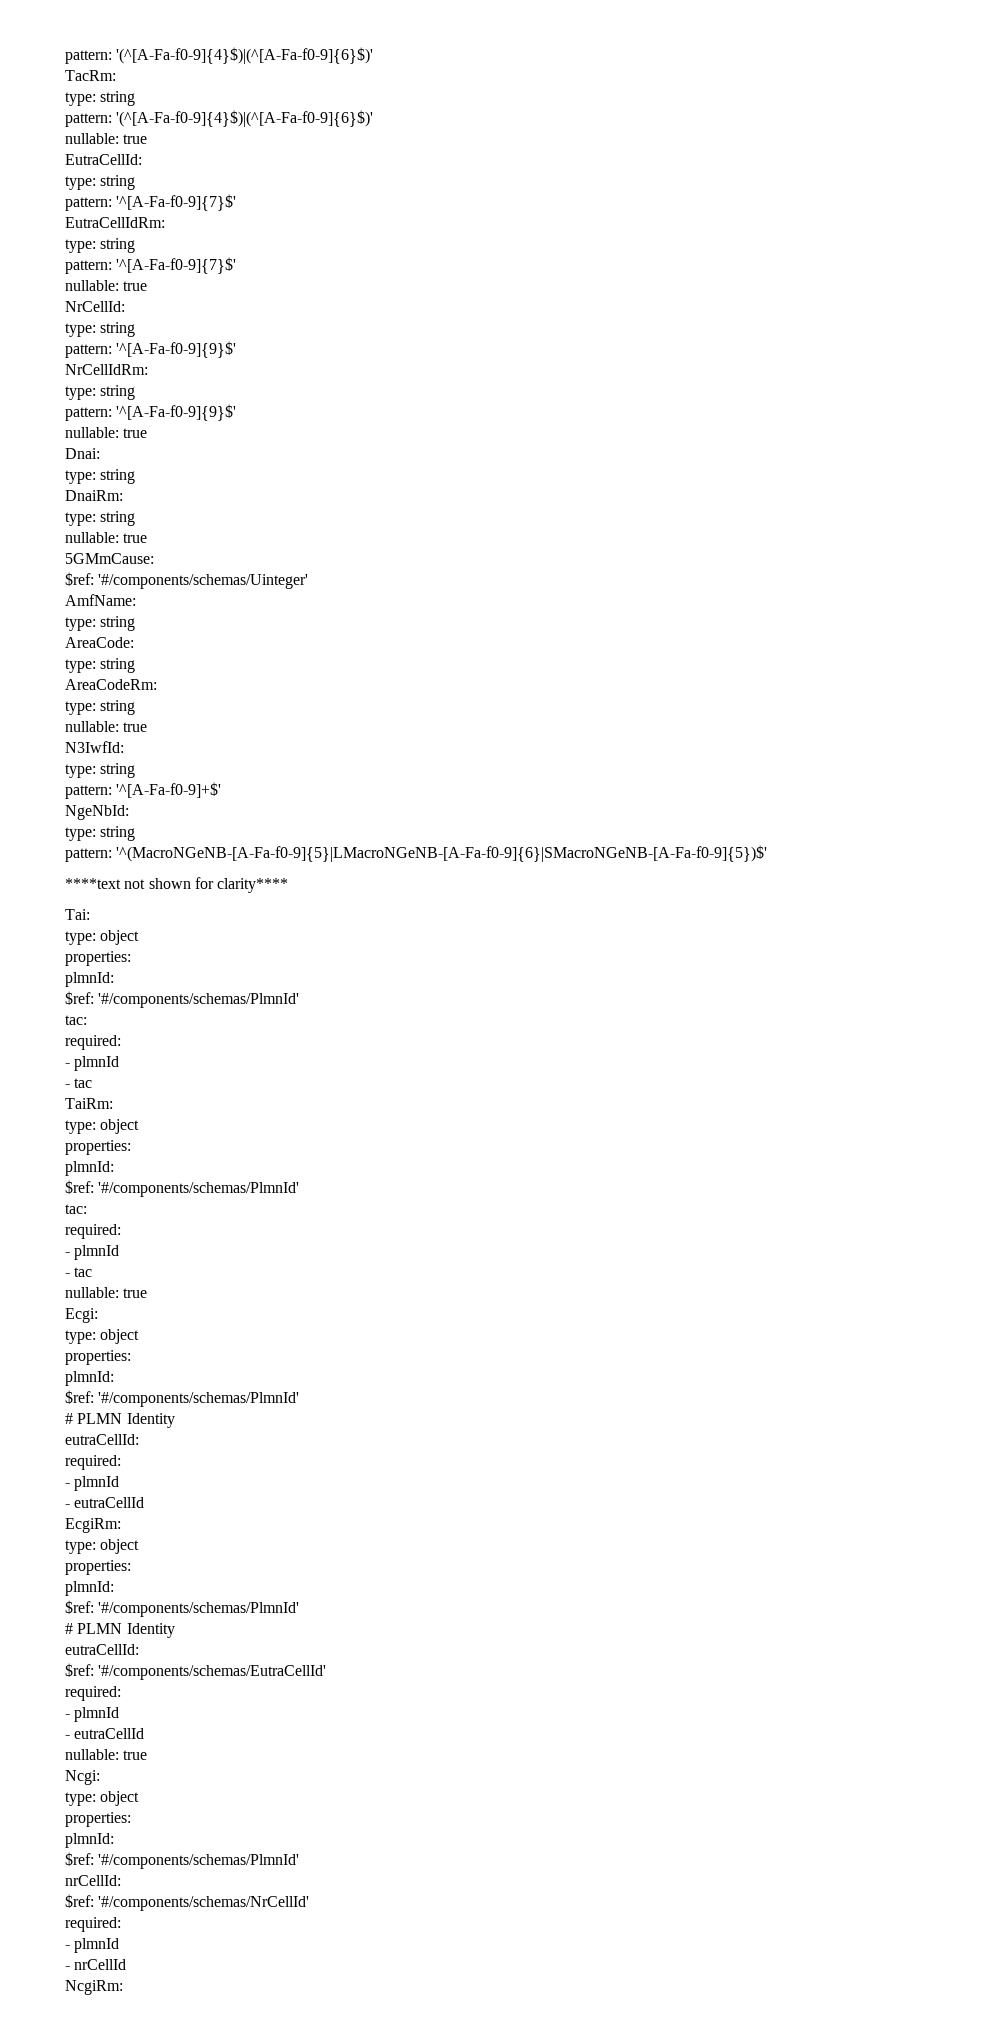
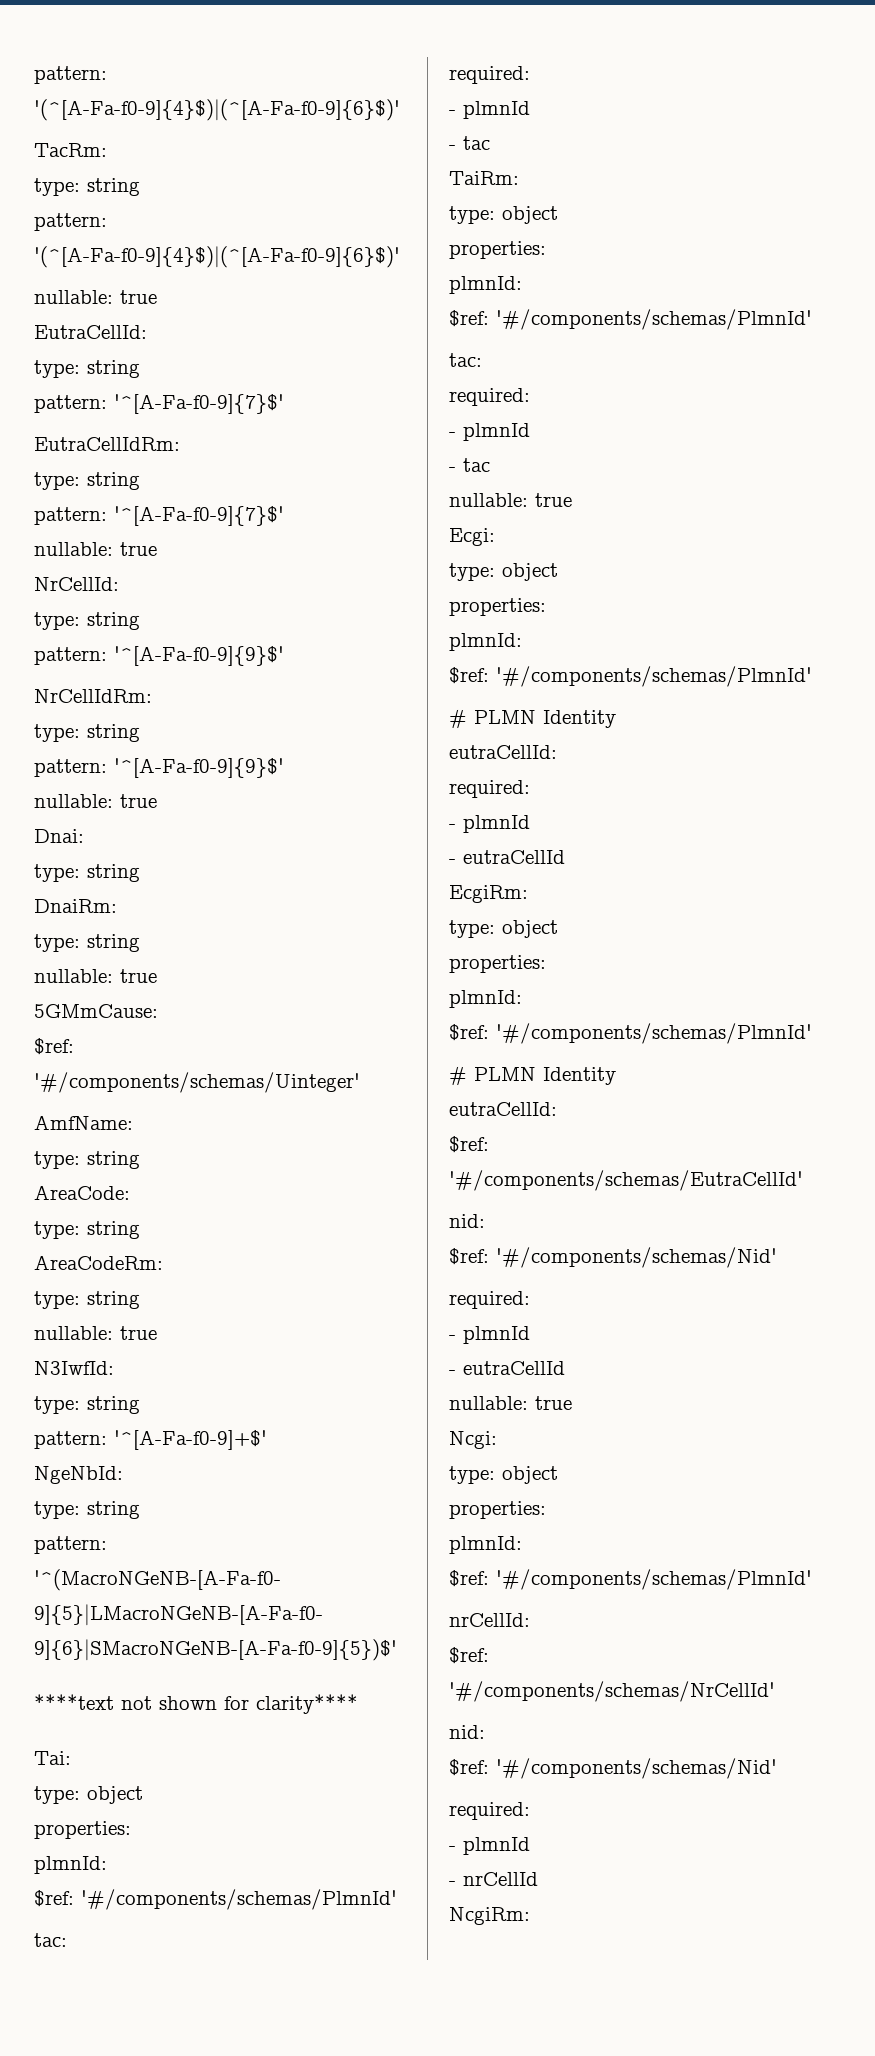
(327, 1672) none -> [449,1214,485,1228] [449,1247,777,1268] // nid: // $ref: '#/components/schemas/Nid'
(310, 1903) none -> [449,1725,485,1739] [449,1758,777,1779] // nid: // $ref: '#/components/schemas/Nid'

